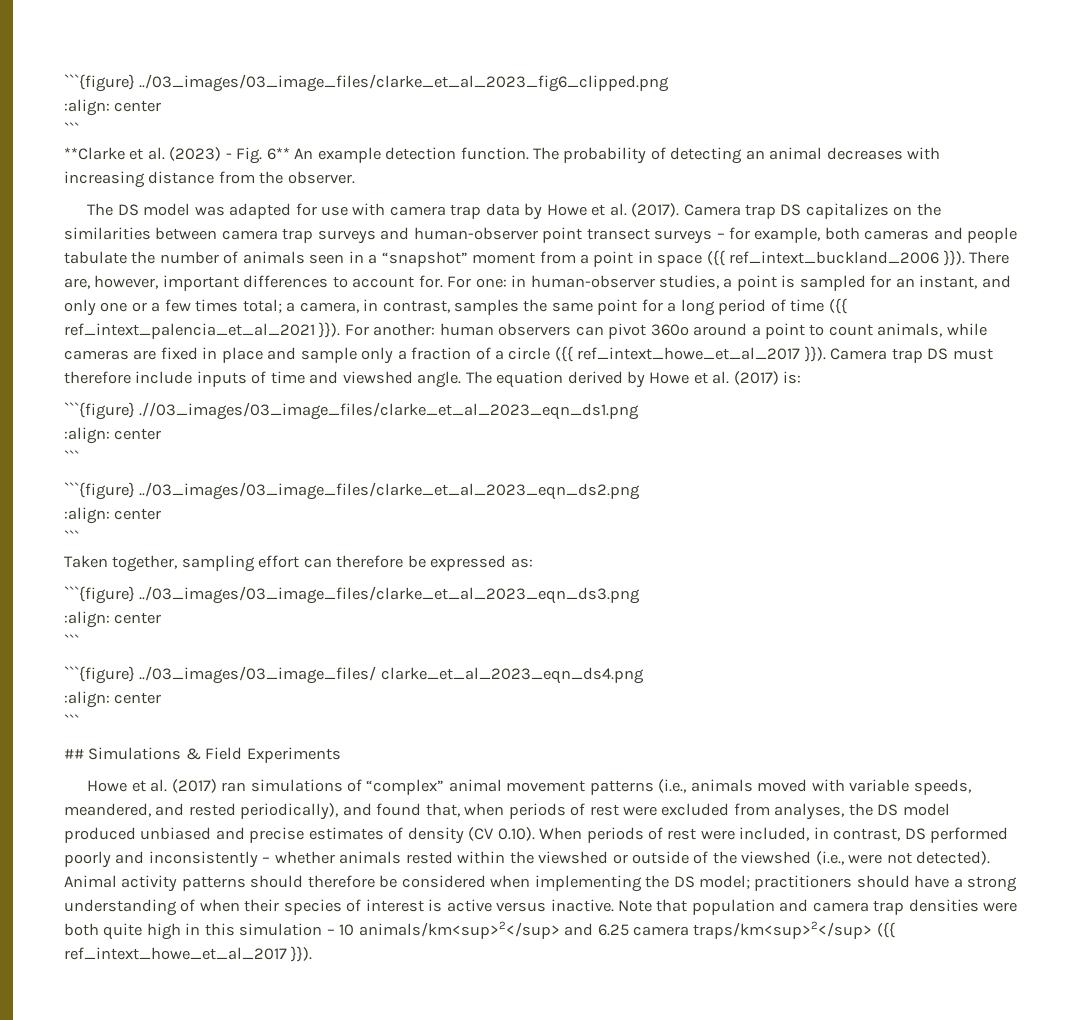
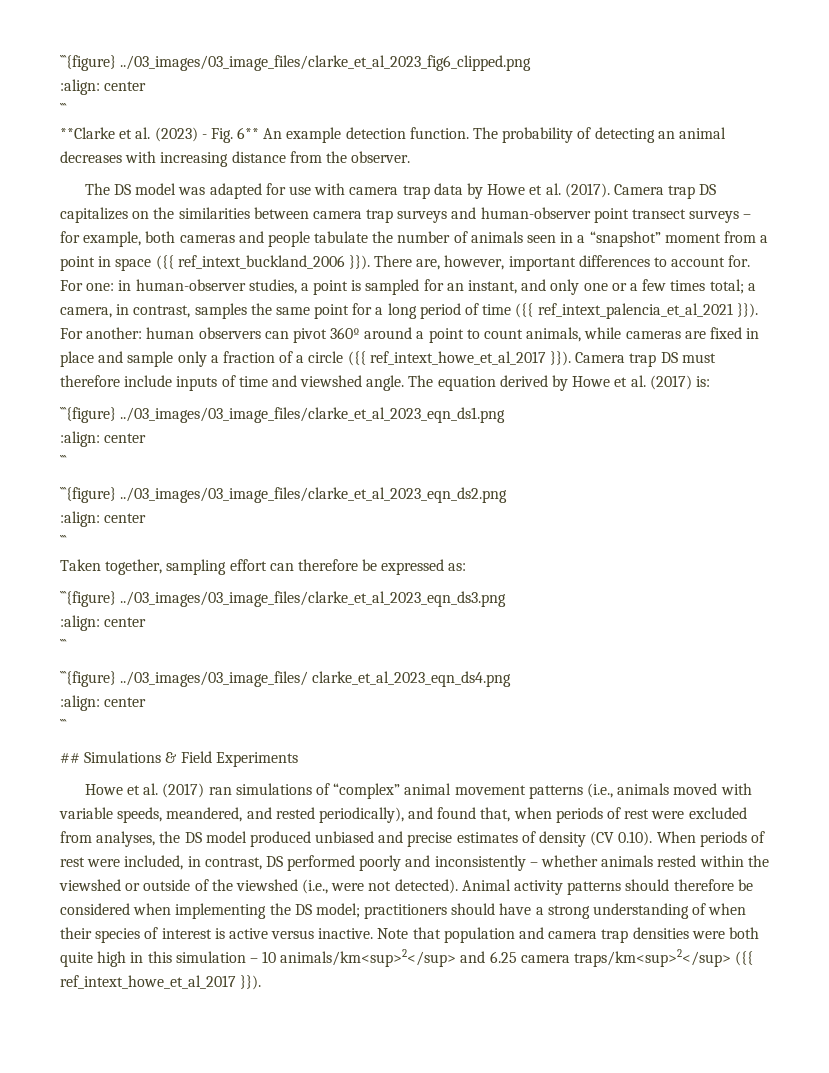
[139,402,640,420] .//03_images/03_image_files/clarke_et_al_2023_eqn_ds1.png -> [120,407,506,423] ../03_images/03_image_files/clarke_et_al_2023_eqn_ds1.png

